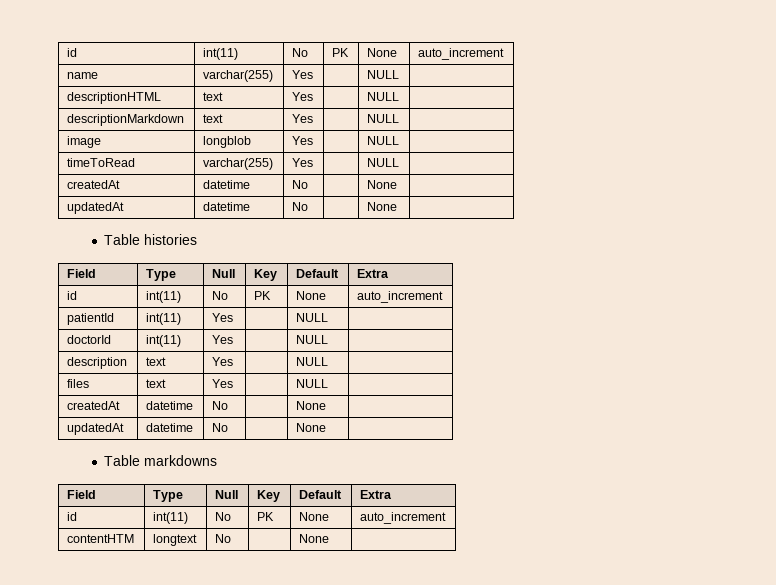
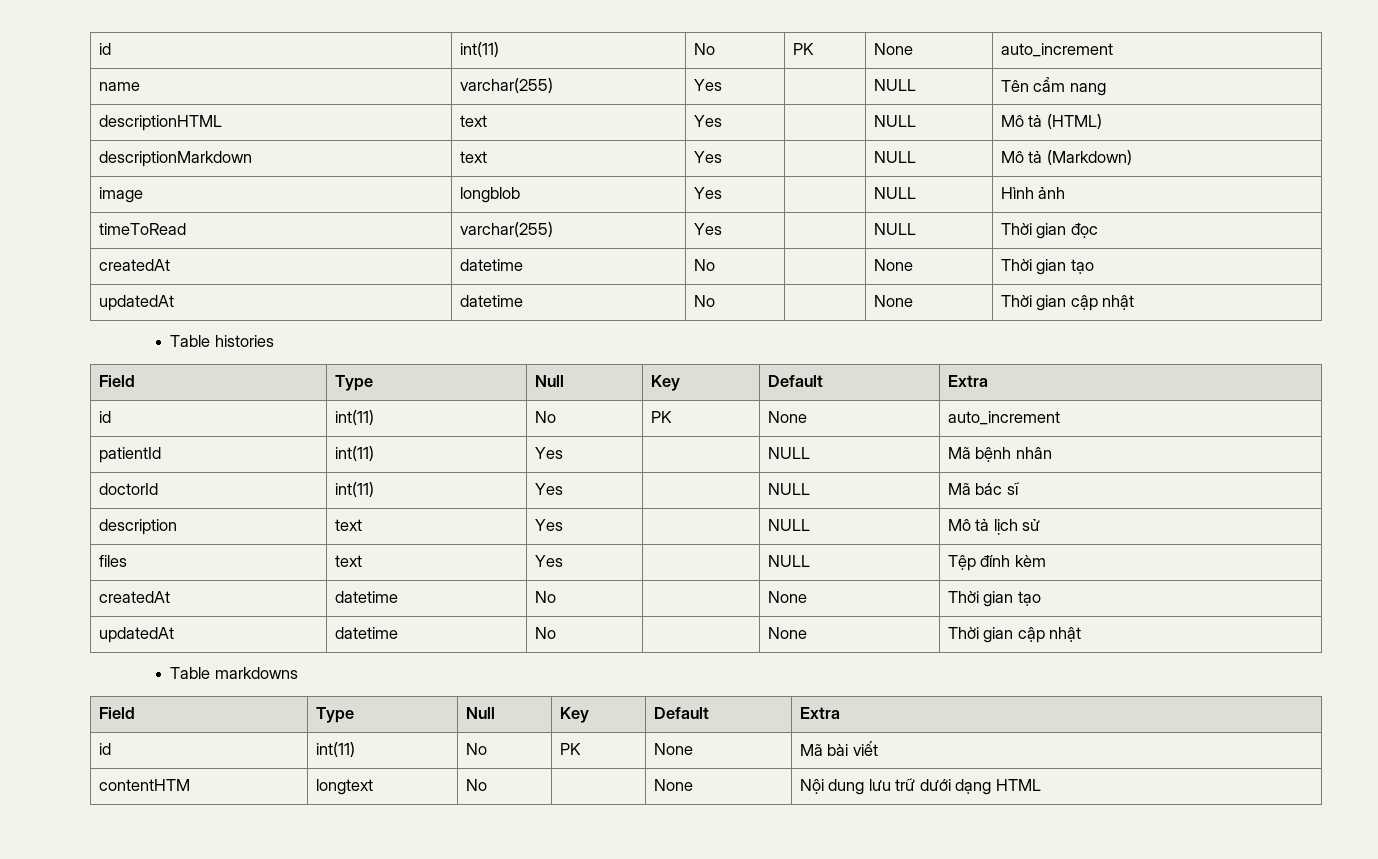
(400, 74) none -> [1000,77,1106,96] Tên cẩm nang
(400, 96) none -> [1000,114,1102,129] Mô tả (HTML)
(400, 118) none -> [1000,150,1132,165] Mô tả (Markdown)
(400, 140) none -> [1000,187,1066,199] Hình ảnh
[67,180,121,189] [203,180,251,189] [292,180,309,189] [367,180,398,189] [67,202,125,214] [203,202,251,211] [292,202,309,211] [367,202,398,211] // createdAt | datetime | No | | None | // updatedAt | datetime | No | | None | -> [1000,223,1098,239] [98,259,170,271] [459,259,523,271] [693,259,715,271] [873,259,913,271] [1000,259,1094,275] [98,295,174,311] [459,295,523,307] [693,295,715,307] [873,295,913,307] [1000,295,1135,311] Thời gian đọc // createdAt | datetime | No | | None | Thời gian tạo // updatedAt | datetime | No | | None | Thời gian cập nhật
(329, 317) none -> [947,447,1052,462] Mã bệnh nhân
(329, 339) none -> [947,482,1019,495] Mã bác sĩ
(329, 361) none -> [947,519,1041,535] Mô tả lịch sử
[67,401,121,410] [146,401,194,410] [212,401,229,410] [296,401,327,410] [67,423,125,435] [146,423,194,432] [212,423,229,432] [296,423,327,432] // createdAt | datetime | No | | None | // updatedAt | datetime | No | | None | -> [947,555,1046,571] [98,591,170,603] [334,591,398,603] [534,591,556,603] [767,591,807,603] [947,591,1041,607] [98,627,174,643] [334,627,398,639] [534,627,556,639] [767,627,807,639] [947,627,1082,643] Tệp đính kèm // createdAt | datetime | No | | None | Thời gian tạo // updatedAt | datetime | No | | None | Thời gian cập nhật
[360,512,447,524] auto_increment -> [799,741,878,756] Mã bài viết
(330, 538) none -> [799,778,1041,795] Nội dung lưu trữ dưới dạng HTML

